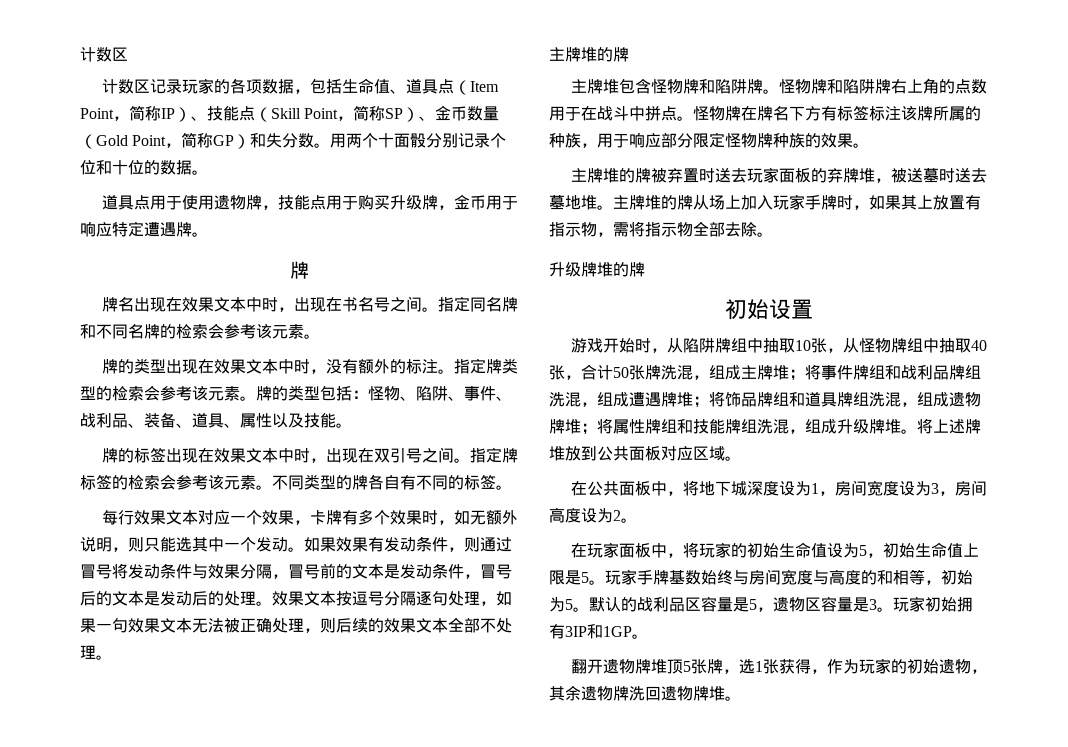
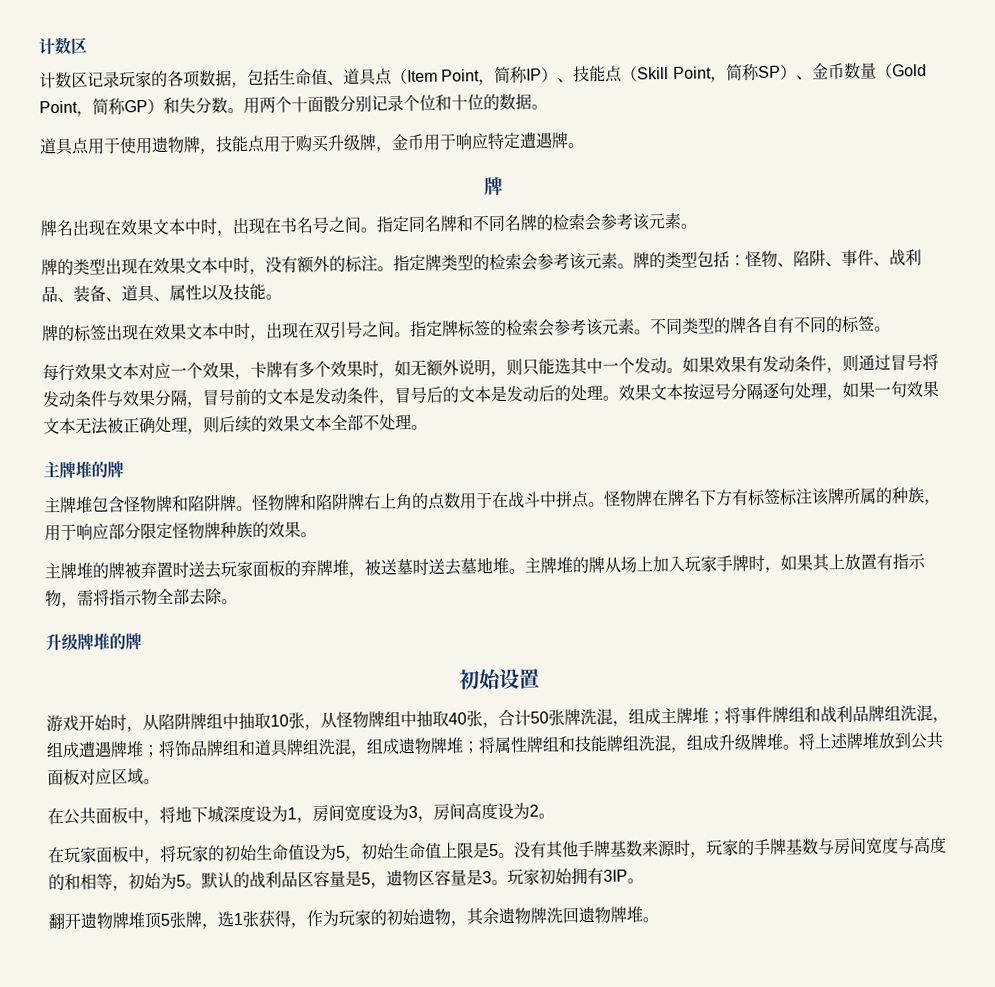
[605,569,733,585] 玩家手牌基数始终 -> [514,838,819,859] 没有其他手牌基数来源时，玩家的手牌基数
[587,624,632,639] 和1GP -> (628, 875) none

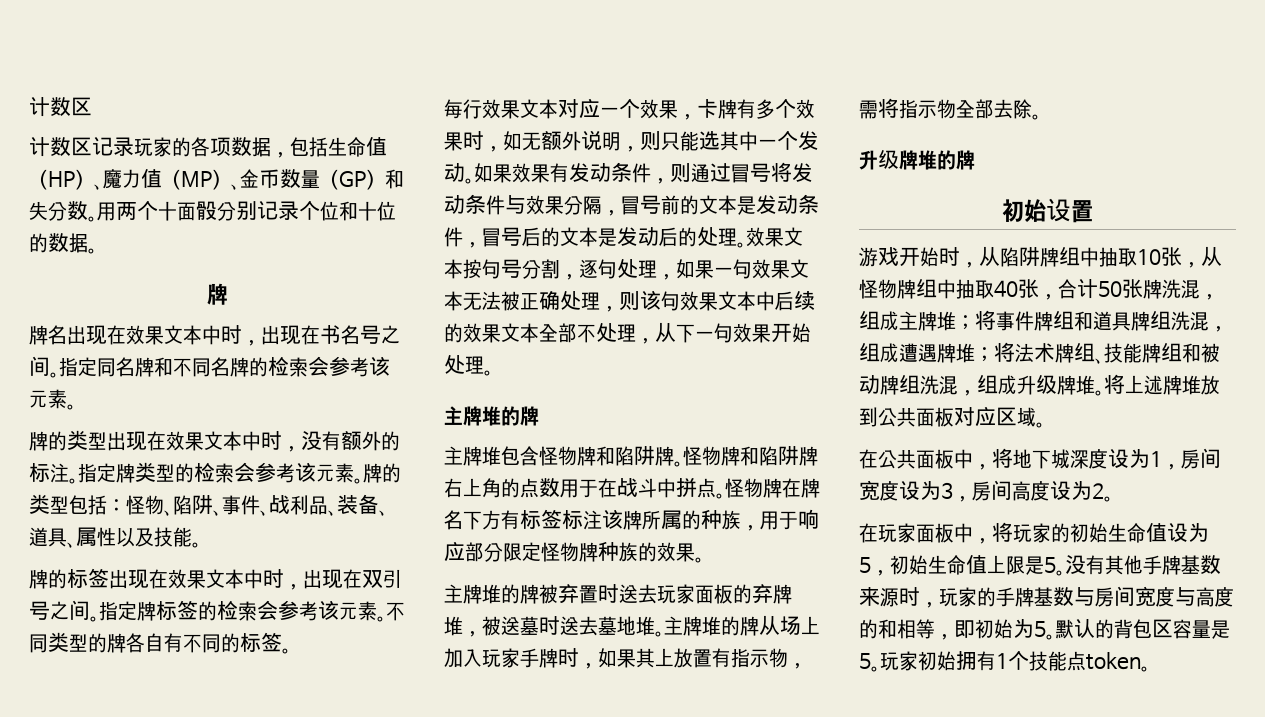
[327,62,927,86] [39,98,126,117] 、道具点（Item Point，简称IP）、技能点（Skill Point，简称SP）、金币数量（Gold Point，简称 -> [29,169,339,190] （HP）、魔力值（MP）、金币数量（
[39,131,585,156] // 道具点用于使用遗物牌，技能点用于购买升级牌，金币用于响应特定遭遇牌。 -> (97, 251) none
[698,382,763,400] 逗号分隔 -> [482,259,579,280] 句号分割，
(220, 425) none -> [640,290,775,311] 该句效果文本中
(412, 421) none -> [636,322,811,344] [444,354,484,374] ，从下一句效果开始处理
[820,705,869,724] 战利品 -> [1093,311,1131,331] 道具
[174,735,607,757] 饰品牌组和道具牌组洗混，组成遗物牌堆；将属性牌组和技能 -> [1015,343,1220,364] [859,375,880,394] 法术牌组、技能牌组和被动
(129, 888) none -> [954,620,975,638] 即
[249,871,298,889] 战利品 -> [1114,619,1152,639] 背包
[370,867,644,889] [48,905,643,930] ，遗物区容量是3。玩家初始拥有3IP。 // 翻开遗物牌堆顶5张牌，选1张获得，作为玩家的初始遗物，其余遗物牌洗回遗物牌堆 -> [871,651,1141,672] 。玩家初始拥有1个技能点token

